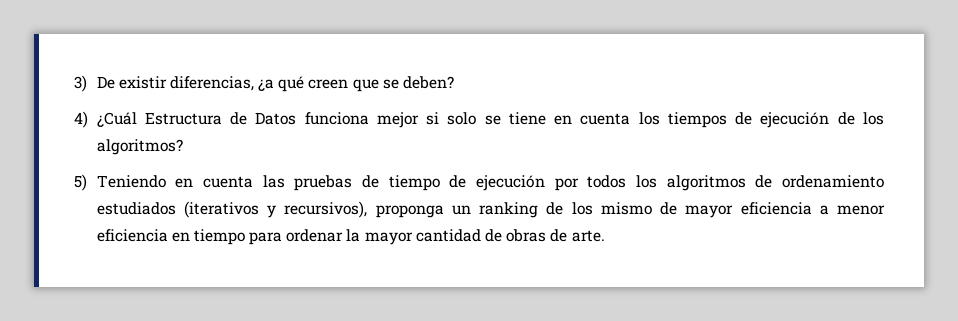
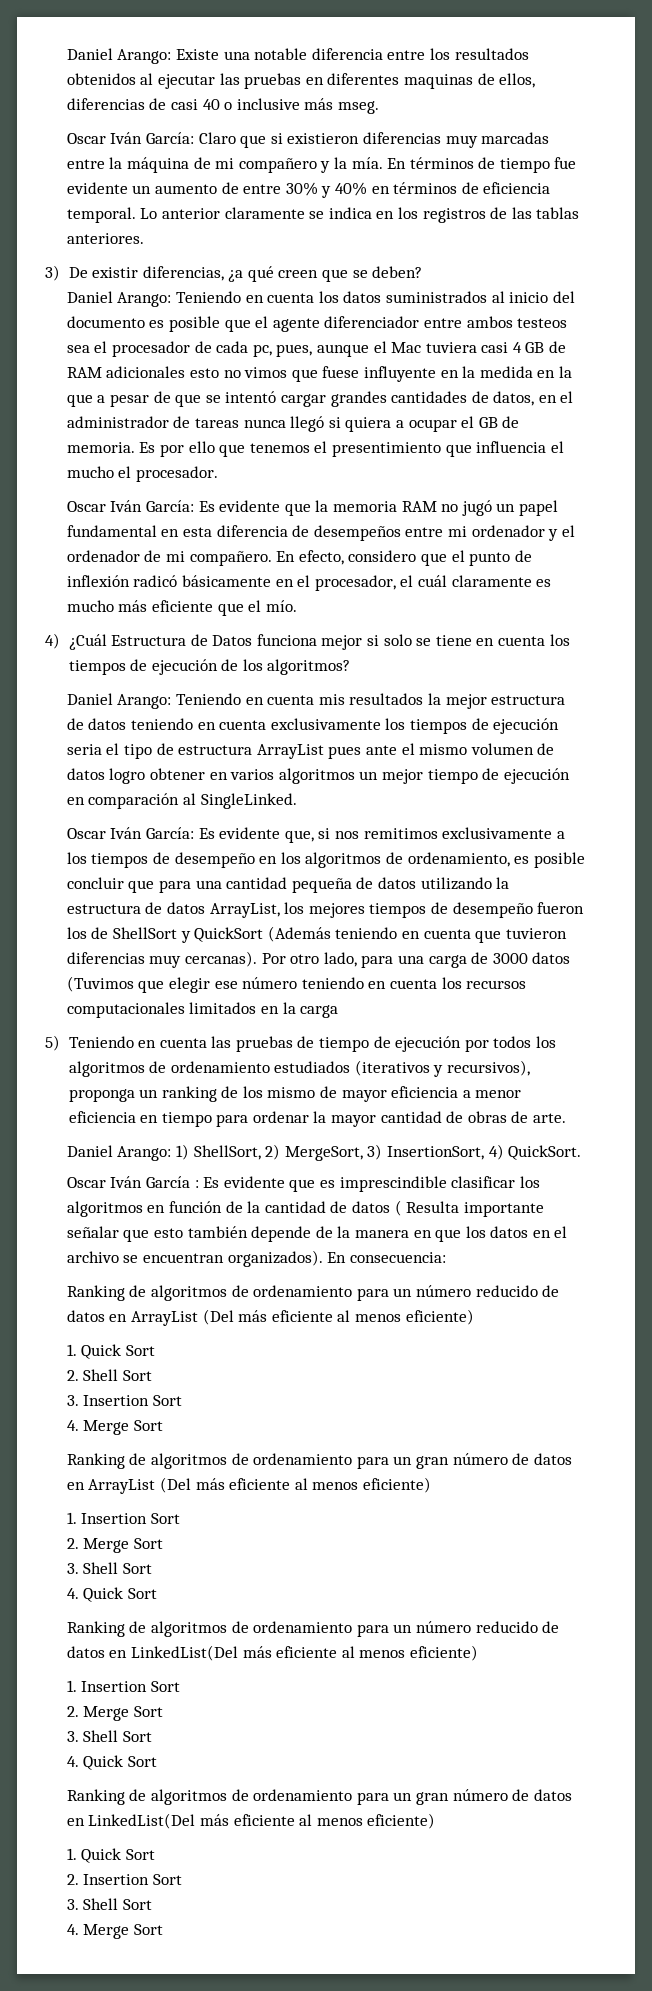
(74, 83) none -> [66,48,529,64] [66,73,536,89] [66,98,379,114] [66,132,550,148] [66,157,577,173] [66,182,551,198] [66,207,580,223] [66,233,144,244] Daniel Arango: Existe una notable diferencia entre los resultados obtenidos al ejecutar las pruebas en diferentes maquinas de ellos, diferencias de casi 40 o inclusive más mseg. // Oscar Iván García: Claro que si existieron diferencias muy marcadas entre la máquina de mi compañero y la mía. En términos de tiempo fue evidente un aumento de entre 30% y 40% en términos de eficiencia temporal. Lo anterior claramente se indica en los registros de las tablas anteriores. //
(455, 82) none -> [66,291,575,307] [66,316,568,332] [66,341,567,357] [66,366,572,382] [66,391,574,407] [66,416,520,432] [66,441,564,457] [66,466,218,482] [66,500,558,516] [66,525,575,541] [66,550,532,566] [66,575,552,591] [66,600,297,616] // Daniel Arango: Teniendo en cuenta los datos suministrados al inicio del documento es posible que el agente diferenciador entre ambos testeos sea el procesador de cada pc, pues, aunque el Mac tuviera casi 4 GB de RAM adicionales esto no vimos que fuese influyente en la medida en la que a pesar de que se intentó cargar grandes cantidades de datos, en el administrador de tareas nunca llegó si quiera a ocupar el GB de memoria. Es por ello que tenemos el presentimiento que influencia el mucho el procesador. // Oscar Iván García: Es evidente que la memoria RAM no jugó un papel fundamental en esta diferencia de desempeños entre mi ordenador y el ordenador de mi compañero. En efecto, considero que el punto de inflexión radicó básicamente en el procesador, el cuál claramente es mucho más eficiente que el mío.
(183, 147) none -> [66,693,566,709] [66,718,560,734] [66,743,555,759] [66,768,570,784] [66,793,297,809] [66,827,565,843] [66,852,585,868] [66,877,510,893] [66,902,585,918] [66,926,567,943] [66,951,571,968] [66,976,527,993] [66,1002,339,1018] // Daniel Arango: Teniendo en cuenta mis resultados la mejor estructura de datos teniendo en cuenta exclusivamente los tiempos de ejecución seria el tipo de estructura ArrayList pues ante el mismo volumen de datos logro obtener en varios algoritmos un mejor tiempo de ejecución en comparación al SingleLinked. // Oscar Iván García: Es evidente que, si nos remitimos exclusivamente a los tiempos de desempeño en los algoritmos de ordenamiento, es posible concluir que para una cantidad pequeña de datos utilizando la estructura de datos ArrayList, los mejores tiempos de desempeño fueron los de ShellSort y QuickSort (Además teniendo en cuenta que tuvieron diferencias muy cercanas). Por otro lado, para una carga de 3000 datos (Tuvimos que elegir ese número teniendo en cuenta los recursos computacionales limitados en la carga
(605, 236) none -> [66,1144,582,1161] [66,1176,540,1192] [66,1200,544,1217] [66,1226,568,1242] [66,1250,446,1267] [66,1285,560,1301] [66,1309,474,1326] [66,1344,155,1359] [66,1369,152,1381] [66,1395,182,1406] [66,1420,163,1435] [66,1453,572,1469] [66,1477,431,1494] [66,1512,180,1524] [66,1538,163,1553] [66,1562,152,1574] [66,1587,157,1602] [66,1621,560,1637] [66,1645,478,1661] [66,1680,180,1692] [66,1706,163,1721] [66,1730,152,1742] [66,1755,157,1770] [66,1789,572,1805] [66,1813,436,1829] [66,1848,155,1863] [66,1874,182,1885] [66,1898,152,1910] [66,1924,163,1939] // Daniel Arango: 1) ShellSort, 2) MergeSort, 3) InsertionSort, 4) QuickSort. // Oscar Iván García : Es evidente que es imprescindible clasificar los algoritmos en función de la cantidad de datos ( Resulta importante señalar que esto también depende de la manera en que los datos en el archivo se encuentran organizados). En consecuencia: // Ranking de algoritmos de ordenamiento para un número reducido de datos en ArrayList (Del más eficiente al menos eficiente) // 1. Quick Sort // 2. Shell Sort // 3. Insertion Sort // 4. Merge Sort // Ranking de algoritmos de ordenamiento para un gran número de datos en ArrayList (Del más eficiente al menos eficiente) // 1. Insertion Sort // 2. Merge Sort // 3. Shell Sort // 4. Quick Sort // Ranking de algoritmos de ordenamiento para un número reducido de datos en LinkedList(Del más eficiente al menos eficiente) // 1. Insertion Sort // 2. Merge Sort // 3. Shell Sort // 4. Quick Sort // Ranking de algoritmos de ordenamiento para un gran número de datos en LinkedList(Del más eficiente al menos eficiente) // 1. Quick Sort // 2. Insertion Sort // 3. Shell Sort // 4. Merge Sort

